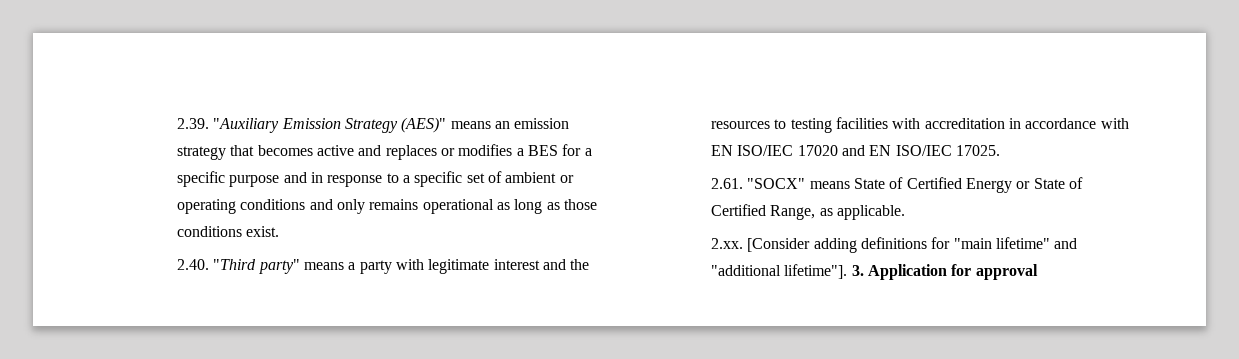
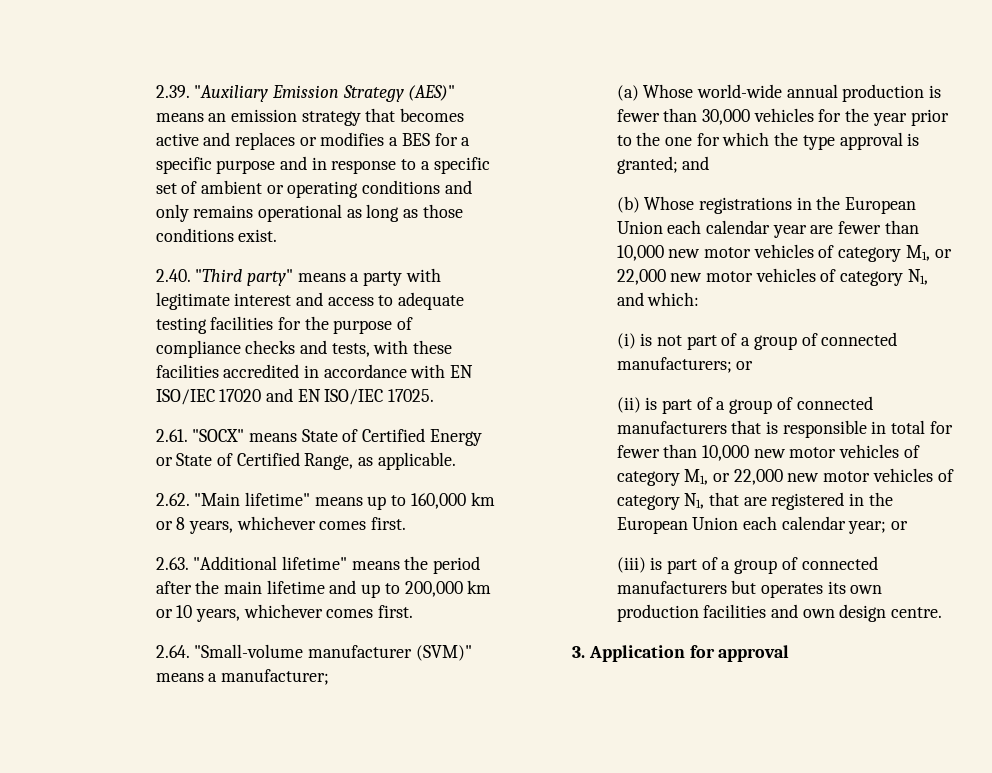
[570,259,590,270] [711,117,1005,133] the resources to testing facilities with accreditation -> [327,292,465,310] [155,316,414,334] [155,340,453,358] [155,364,300,378] access to adequate testing facilities for the purpose of compliance checks and tests, with these facilities accredited
[711,237,1078,253] [711,264,848,279] 2.xx. [Consider adding definitions for "main lifetime" and "additional lifetime"]. -> [155,492,495,510] [155,516,407,534] [155,556,481,574] [155,580,492,598] [155,604,414,622] [155,644,472,661] [155,669,329,685] [616,84,942,102] [616,108,949,126] [616,132,920,150] [616,156,710,174] [616,196,917,214] [616,220,919,238] [616,244,952,262] [616,268,928,286] [616,292,700,306] [616,332,898,350] [616,357,754,373] [616,396,873,414] [616,420,953,438] [616,444,920,461] [616,468,954,486] [616,492,893,510] [616,516,909,534] [616,556,878,574] [616,580,883,598] [616,604,943,622] 2.62. "Main lifetime" means up to 160,000 km or 8 years, whichever comes first. // 2.63. "Additional lifetime" means the period after the main lifetime and up to 200,000 km or 10 years, whichever comes first. // 2.64. "Small-volume manufacturer (SVM)" means a manufacturer; // (a) Whose world-wide annual production is fewer than 30,000 vehicles for the year prior to the one for which the type approval is granted; and // (b) Whose registrations in the European Union each calendar year are fewer than 10,000 new motor vehicles of category M1, or 22,000 new motor vehicles of category N1, and which: // (i) is not part of a group of connected manufacturers; or // (ii) is part of a group of connected manufacturers that is responsible in total for fewer than 10,000 new motor vehicles of category M1, or 22,000 new motor vehicles of category N1, that are registered in the European Union each calendar year; or // (iii) is part of a group of connected manufacturers but operates its own production facilities and own design centre. //

